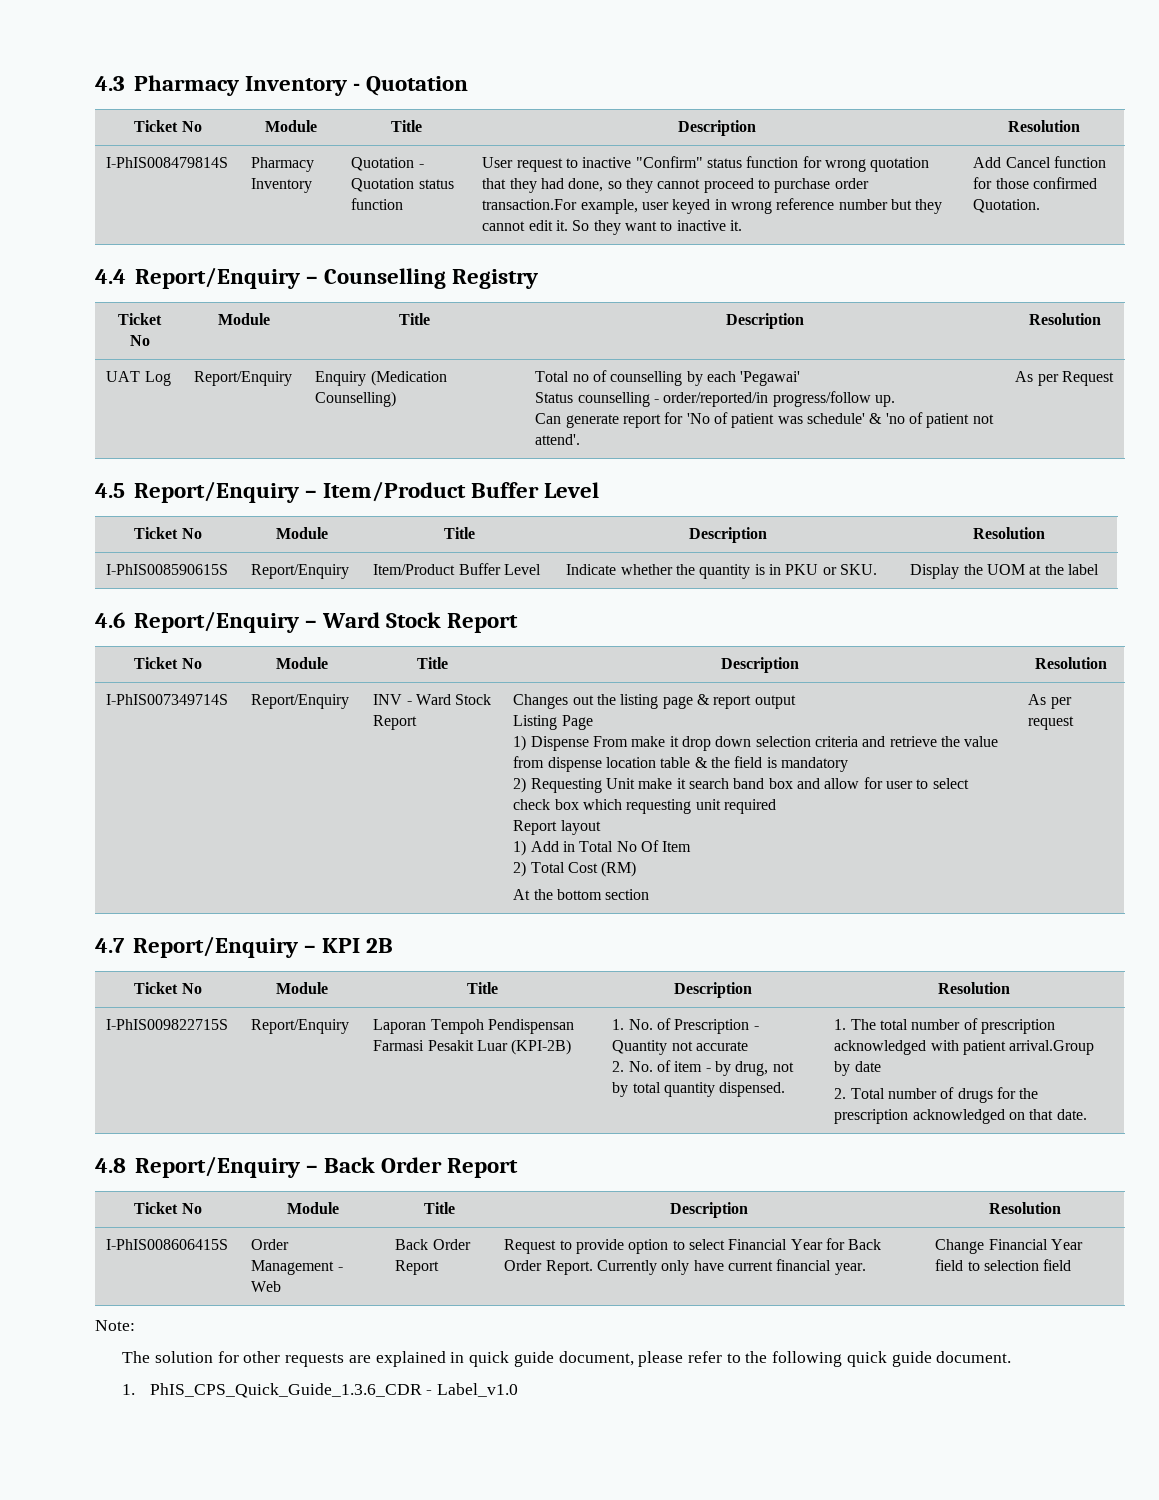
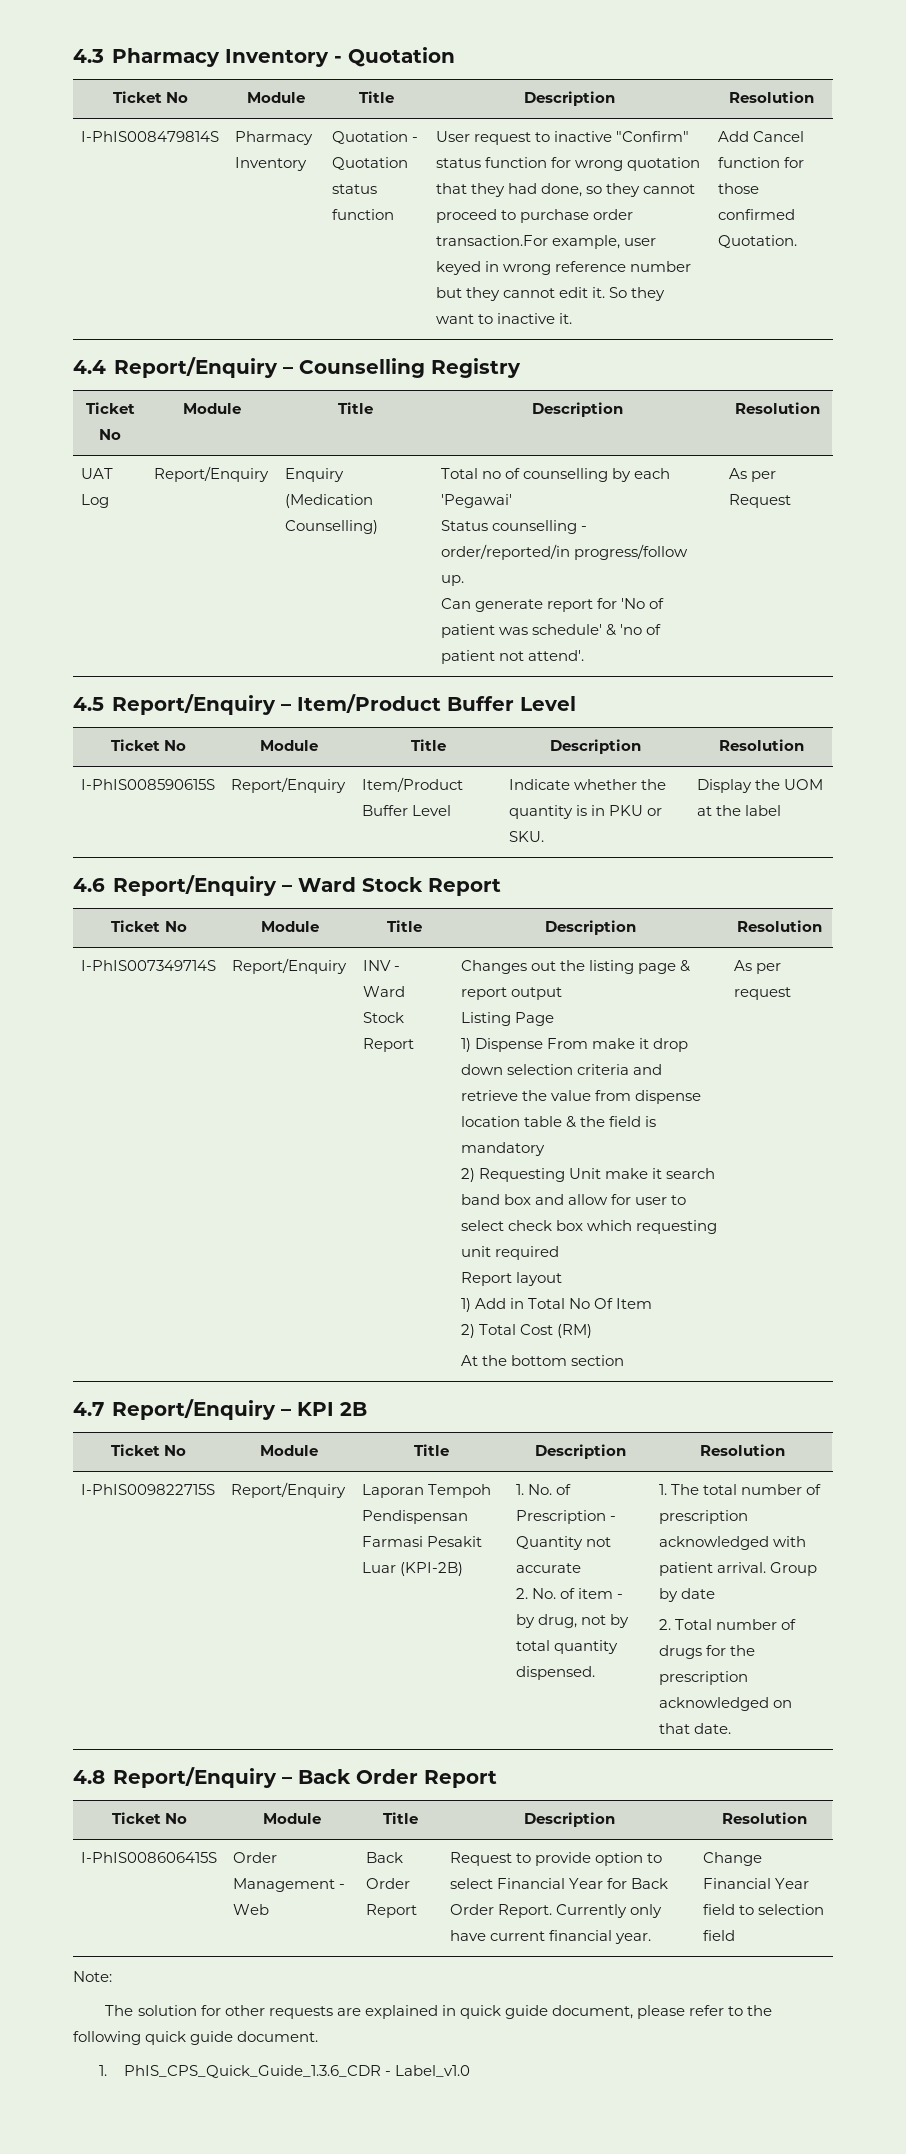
[1009,1040,1095,1055] arrival.Group -> [717,1562,818,1576] arrival. Group

